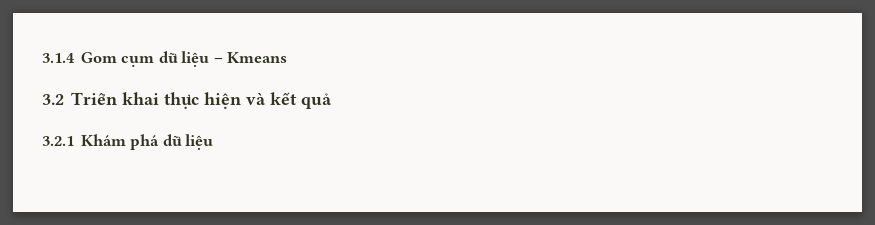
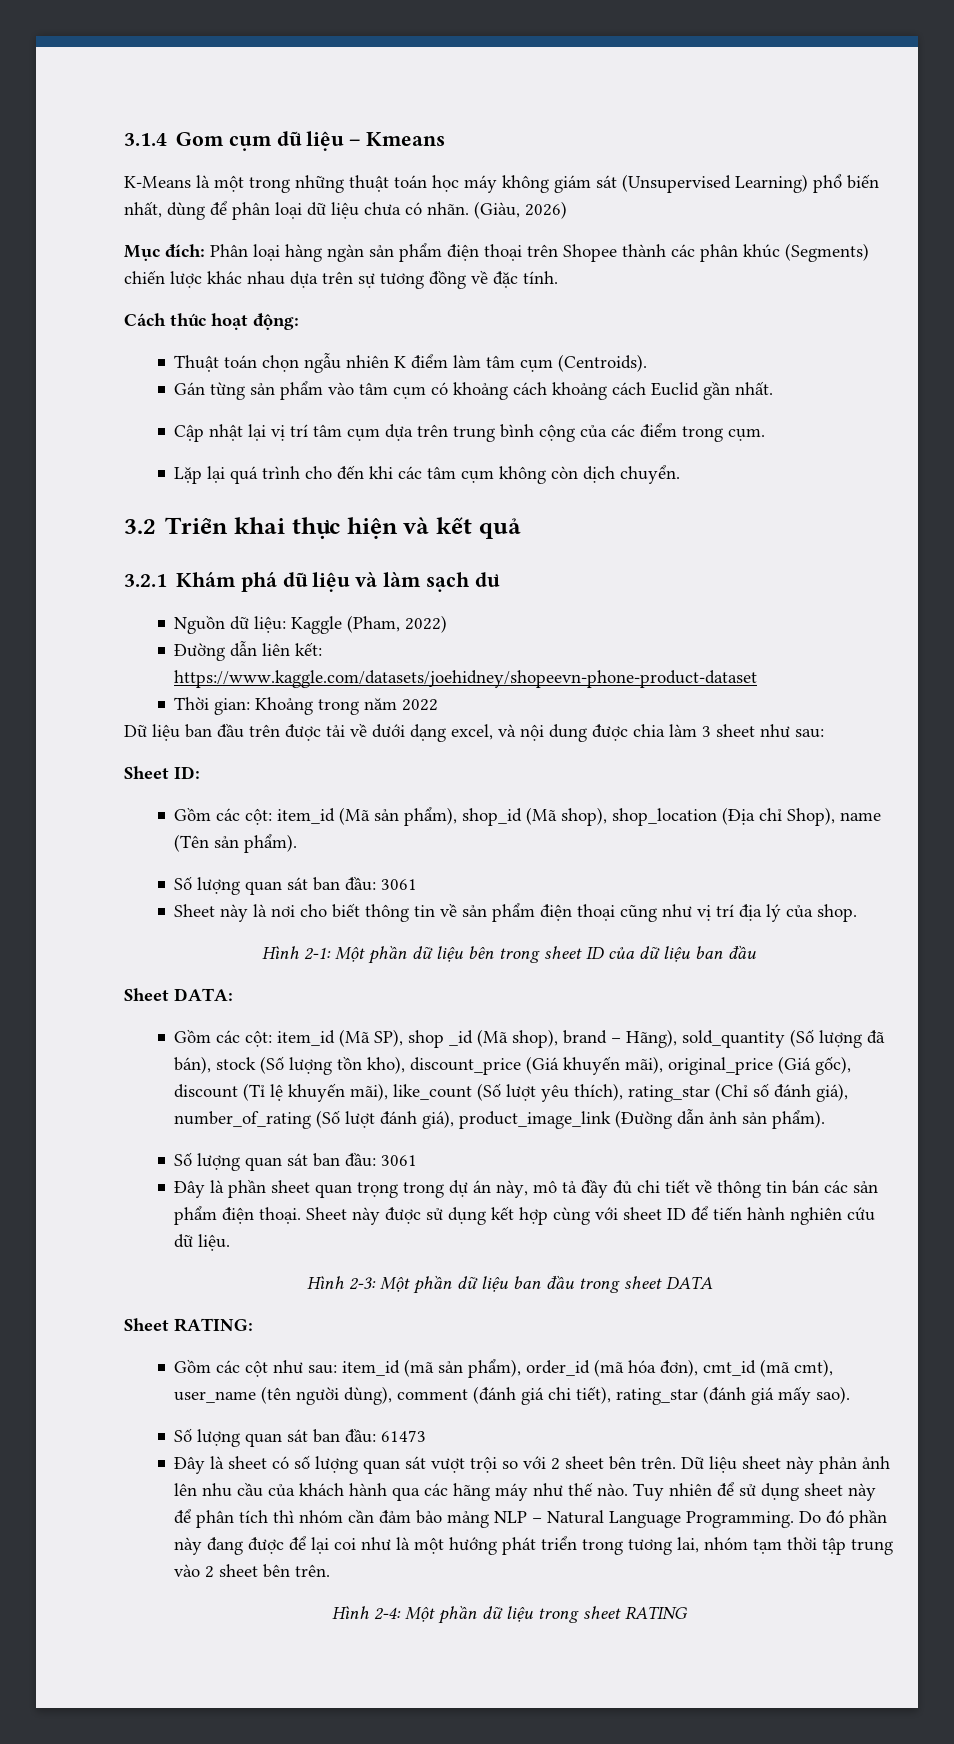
(288, 57) none -> [124,174,879,193] [124,201,567,220] [124,243,869,262] [124,270,558,289] [124,313,299,330] [174,353,648,373] [174,381,774,400] [174,423,766,442] [174,465,681,484] // K-Means là một trong những thuật toán học máy không giám sát (Unsupervised Learning) phổ biến nhất, dùng để phân loại dữ liệu chưa có nhãn. (Giàu, 2026) // Mục đích: Phân loại hàng ngàn sản phẩm điện thoại trên Shopee thành các phân khúc (Segments) chiến lược khác nhau dựa trên sự tương đồng về đặc tính. // Cách thức hoạt động: // Thuật toán chọn ngẫu nhiên K điểm làm tâm cụm (Centroids). // Gán từng sản phẩm vào tâm cụm có khoảng cách khoảng cách Euclid gần nhất. // Cập nhật lại vị trí tâm cụm dựa trên trung bình cộng của các điểm trong cụm. // Lặp lại quá trình cho đến khi các tâm cụm không còn dịch chuyển.
(214, 142) none -> [355,572,500,592] [174,615,448,634] [174,641,323,661] [174,670,758,688] [174,697,439,715] [124,723,824,742] [124,766,200,779] [174,807,882,826] [174,834,298,853] [174,876,418,895] [174,903,858,922] [262,945,756,964] [124,988,233,1001] [174,1029,886,1048] [174,1056,852,1075] [174,1083,849,1102] [174,1109,826,1129] [174,1152,418,1171] [174,1179,879,1198] [174,1206,876,1225] [174,1234,231,1251] [306,1275,713,1294] [124,1318,253,1332] [174,1359,834,1378] [174,1386,851,1405] [174,1428,427,1447] [174,1455,891,1474] [174,1482,877,1501] [174,1509,888,1528] [174,1536,894,1555] [174,1564,331,1578] [332,1605,688,1624] và làm sạch dư // Nguồn dữ liệu: Kaggle (Pham, 2022) // Đường dẫn liên kết: https://www.kaggle.com/datasets/joehidney/shopeevn-phone-product-dataset // Thời gian: Khoảng trong năm 2022 // Dữ liệu ban đầu trên được tải về dưới dạng excel, và nội dung được chia làm 3 sheet như sau: // Sheet ID: // Gồm các cột: item_id (Mã sản phẩm), shop_id (Mã shop), shop_location (Địa chỉ Shop), name (Tên sản phẩm). // Số lượng quan sát ban đầu: 3061 // Sheet này là nơi cho biết thông tin về sản phẩm điện thoại cũng như vị trí địa lý của shop. // Hình 2-1: Một phần dữ liệu bên trong sheet ID của dữ liệu ban đầu // Sheet DATA: // Gồm các cột: item_id (Mã SP), shop _id (Mã shop), brand – Hãng), sold_quantity (Số lượng đã bán), stock (Số lượng tồn kho), discount_price (Giá khuyến mãi), original_price (Giá gốc), discount (Tỉ lệ khuyến mãi), like_count (Số lượt yêu thích), rating_star (Chỉ số đánh giá), number_of_rating (Số lượt đánh giá), product_image_link (Đường dẫn ảnh sản phẩm). // Số lượng quan sát ban đầu: 3061 // Đây là phần sheet quan trọng trong dự án này, mô tả đầy đủ chi tiết về thông tin bán các sản phẩm điện thoại. Sheet này được sử dụng kết hợp cùng với sheet ID để tiến hành nghiên cứu dữ liệu. // Hình 2-3: Một phần dữ liệu ban đầu trong sheet DATA // Sheet RATING: // Gồm các cột như sau: item_id (mã sản phẩm), order_id (mã hóa đơn), cmt_id (mã cmt), user_name (tên người dùng), comment (đánh giá chi tiết), rating_star (đánh giá mấy sao). // Số lượng quan sát ban đầu: 61473 // Đây là sheet có số lượng quan sát vượt trội so với 2 sheet bên trên. Dữ liệu sheet này phản ảnh lên nhu cầu của khách hành qua các hãng máy như thế nào. Tuy nhiên để sử dụng sheet này để phân tích thì nhóm cần đảm bảo mảng NLP – Natural Language Programming. Do đó phần này đang được để lại coi như là một hướng phát triển trong tương lai, nhóm tạm thời tập trung vào 2 sheet bên trên. // Hình 2-4: Một phần dữ liệu trong sheet RATING

